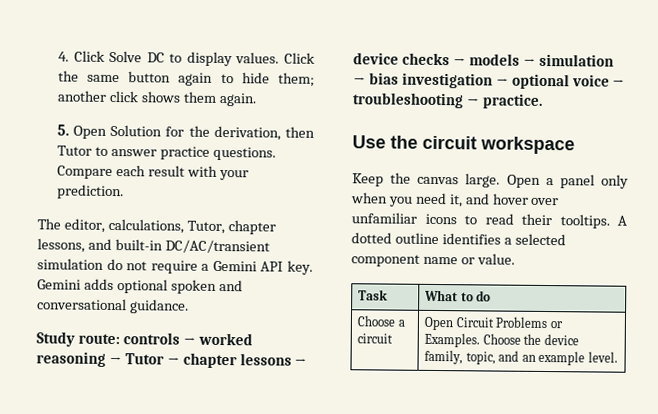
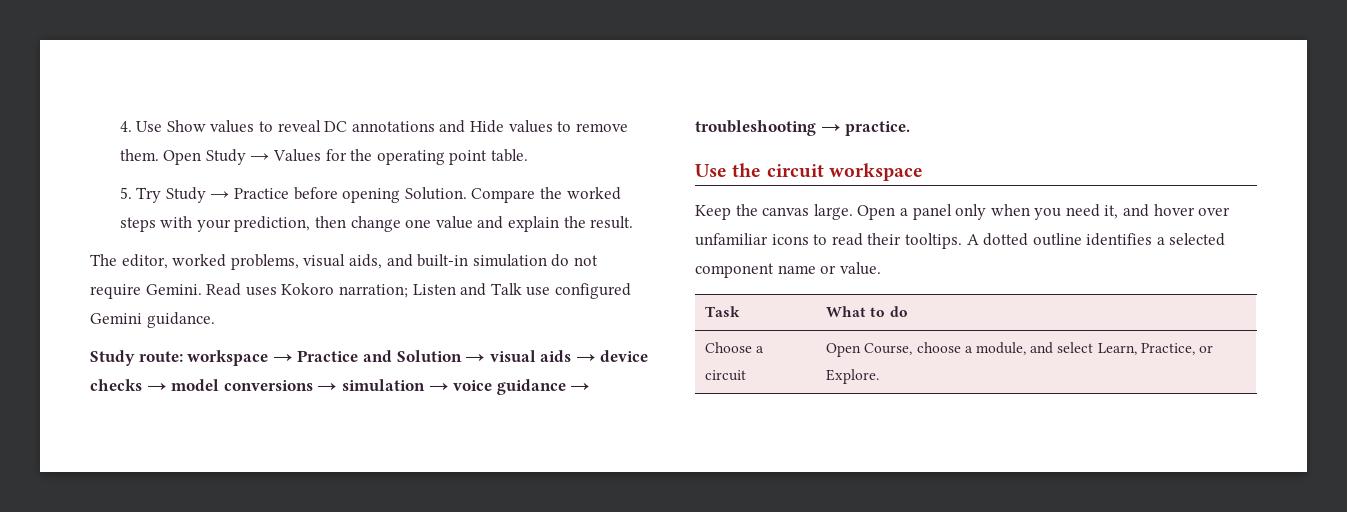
[73,50,315,67] [57,70,315,87] [56,90,257,107] [56,124,315,141] [56,145,276,161] [56,165,249,181] [56,184,124,200] [37,218,276,235] [37,238,85,253] Click Solve DC to display values. Click the same button again to hide them; another click shows them again. // 5. Open Solution for the derivation, then Tutor to answer practice questions. Compare each result with your prediction. // The editor, calculations, Tutor, chapter lessons, -> [136,120,628,133] [119,149,528,165] [119,187,621,203] [119,216,634,232] [90,254,382,270] Use Show values to reveal DC annotations and Hide values to remove them. Open Study → Values for the operating point table. // 5. Try Study → Practice before opening Solution. Compare the worked steps with your prediction, then change one value and explain the result. // The editor, worked problems, visual aids,
[164,239,270,254] DC/AC/transient -> (469, 260) none
[201,260,314,275] [37,278,243,294] [37,298,189,314] [36,331,253,347] [36,351,292,369] a Gemini API key. Gemini adds optional spoken and conversational guidance. // Study route: controls → worked reasoning → Tutor → chapter lessons -> [145,283,631,299] [90,312,215,328] [90,350,572,366] Gemini. Read uses Kokoro narration; Listen and Talk use configured Gemini guidance. // Study route: workspace → Practice and Solution → visual aids
[468,53,520,66] models -> [171,379,313,391] model conversions
[368,72,610,90] bias investigation → optional voice -> [453,379,566,395] voice guidance
[455,316,563,329] [424,332,579,348] [424,349,618,366] Circuit Problems or Examples. Choose the device family, topic, and an example level. -> [864,342,1213,355] [826,369,880,384] Course, choose a module, and select Learn, Practice, or Explore.

